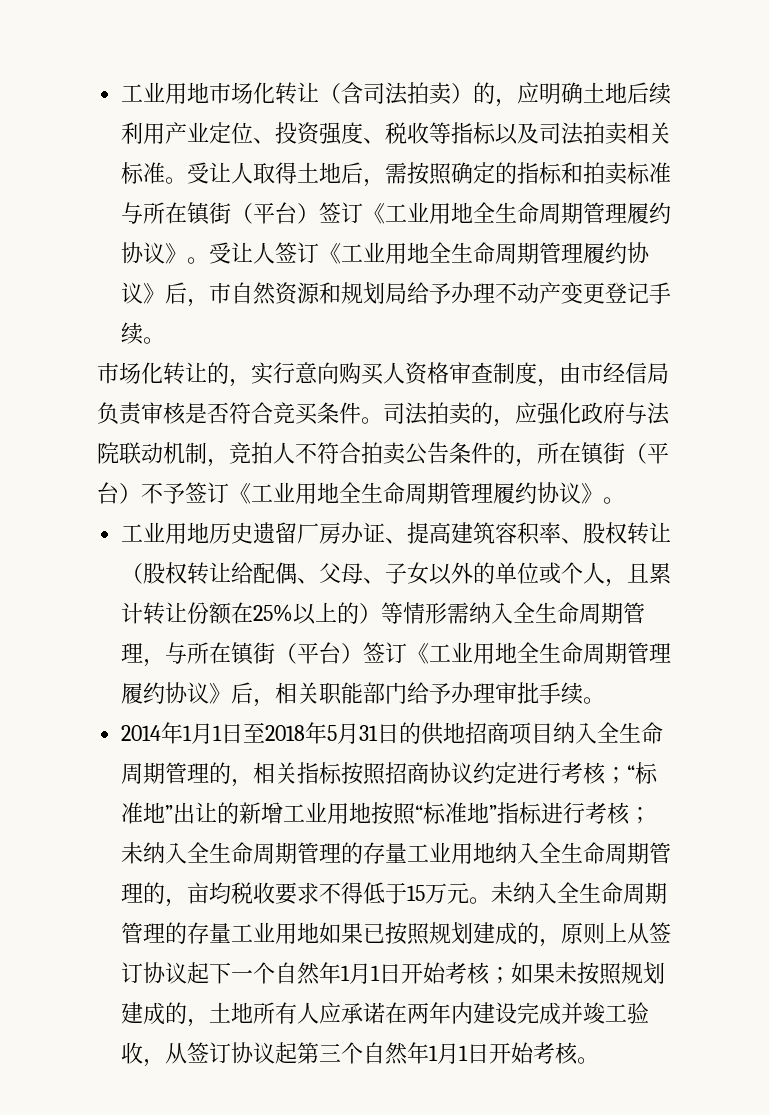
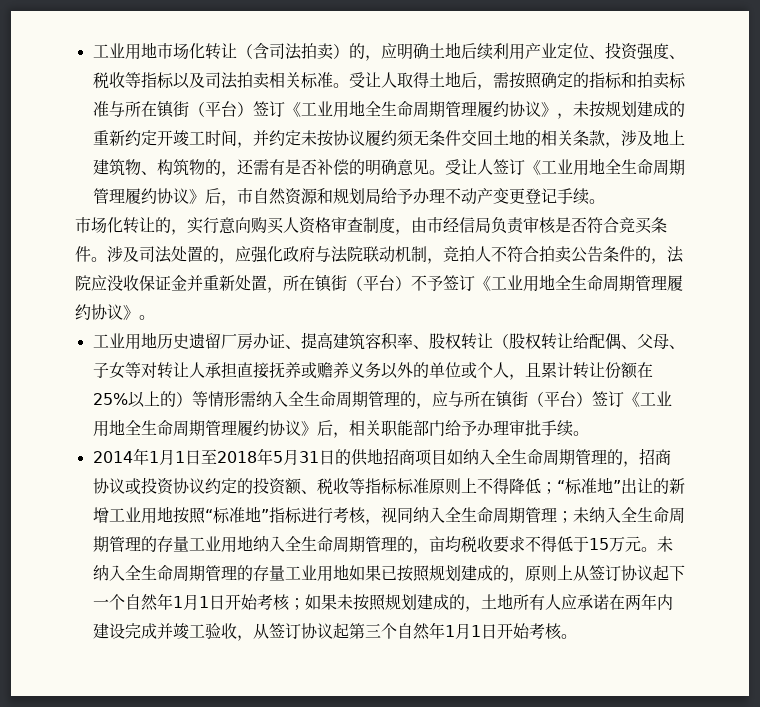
(188, 253) none -> [556,101,685,119] [92,129,685,148] [92,159,429,177] ，未按规划建成的重新约定开竣工时间，并约定未按协议履约须无条件交回土地的相关条款，涉及地上建筑物、构筑物的，还需有是否补偿的明确意见
[383,402,471,425] 司法拍卖 -> [107,246,203,263] 涉及司法处置
(537, 463) none -> [667,246,684,263] [75,275,283,293] 法院应没收保证金并重新处置，
(430, 573) none -> [124,362,381,379] 等对转让人承担直接抚养或赡养义务
[143,659,166,667] ， -> [399,391,448,409] 的，应
[553,722,664,744] [121,762,607,787] 纳入全生命周期管理的，相关指标按照招商协议约定进行考核 -> [446,448,671,467] [92,477,541,495] 如纳入全生命周期管理的，招商协议或投资协议约定的投资额、税收等指标标准原则上不得降低
(631, 813) none -> [364,506,557,525] ，视同纳入全生命周期管理

